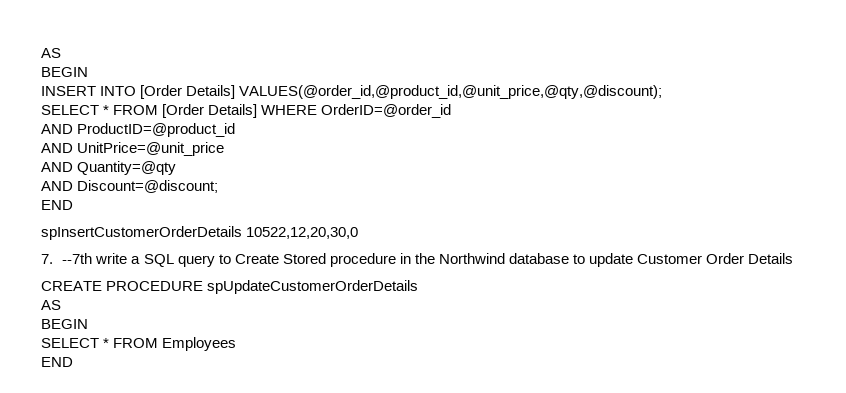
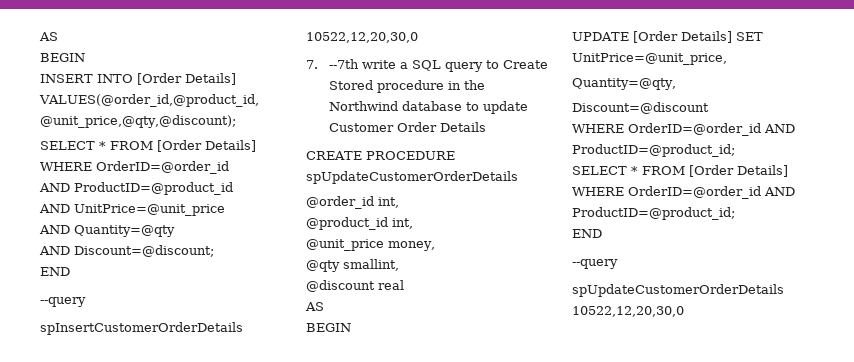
(73, 205) none -> [40,297,86,307] // --query
[41,300,61,310] [41,319,88,329] [41,337,237,351] [41,357,73,367] AS // BEGIN // SELECT * FROM Employees // END -> [306,196,399,209] [306,217,413,230] [306,239,435,251] [306,259,399,272] [306,280,404,292] [305,302,324,311] [306,323,351,332] [572,31,763,43] [572,53,727,65] [572,78,676,90] [572,102,709,114] [572,123,795,136] [572,144,735,157] [572,165,788,177] [572,186,795,199] [572,207,735,220] [572,229,602,238] [572,259,618,269] [572,284,784,297] [572,306,684,317] @order_id int, // @product_id int, // @unit_price money, // @qty smallint, // @discount real // AS // BEGIN // UPDATE [Order Details] SET UnitPrice=@unit_price, // Quantity=@qty, // Discount=@discount // WHERE OrderID=@order_id AND ProductID=@product_id; // SELECT * FROM [Order Details] WHERE OrderID=@order_id AND ProductID=@product_id; // END // --query // spUpdateCustomerOrderDetails 10522,12,20,30,0

